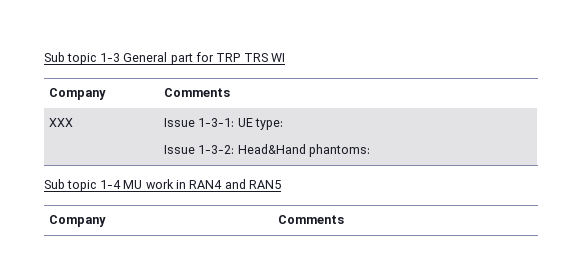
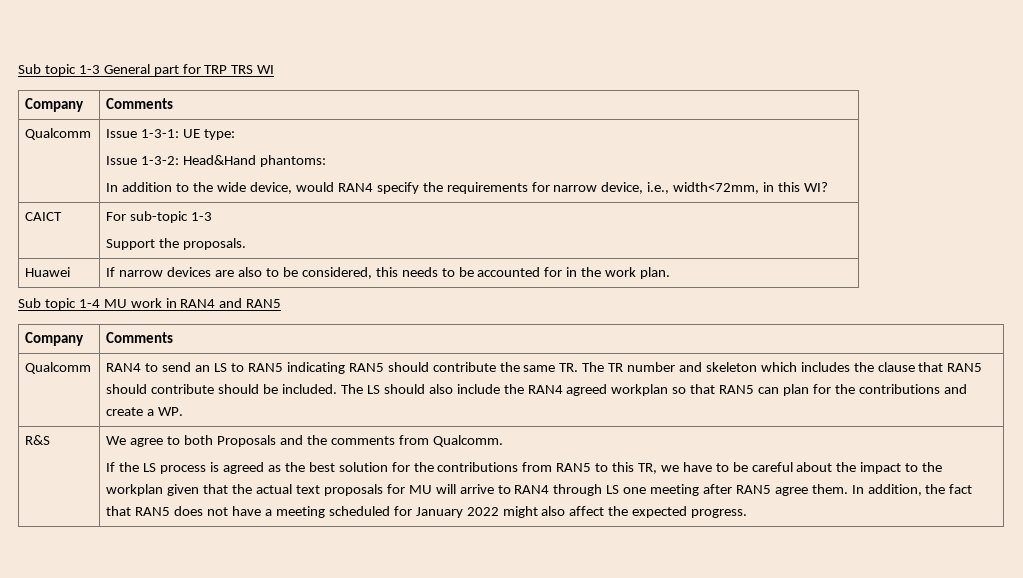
[49,118,74,127] XXX -> [25,128,92,140] Qualcomm
(371, 150) none -> [106,182,828,194] [25,212,63,221] [106,211,213,223] [106,238,247,250] [25,267,71,277] [106,267,670,279] // In addition to the wide device, would RAN4 specify the requirements for narrow device, i.e., width<72mm, in this WI? // CAICT | For sub-topic 1-3 // Support the proposals. // Huawei | If narrow devices are also to be considered, this needs to be accounted for in the work plan.
(345, 219) none -> [25,362,92,374] [106,362,983,374] [106,384,967,396] [106,407,184,416] [25,435,51,445] [106,435,503,447] [106,462,943,474] [106,484,973,496] [106,506,748,518] // Qualcomm | RAN4 to send an LS to RAN5 indicating RAN5 should contribute the same TR. The TR number and skeleton which includes the clause that RAN5 should contribute should be included. The LS should also include the RAN4 agreed workplan so that RAN5 can plan for the contributions and create a WP. // R&S | We agree to both Proposals and the comments from Qualcomm. // If the LS process is agreed as the best solution for the contributions from RAN5 to this TR, we have to be careful about the impact to the workplan given that the actual text proposals for MU will arrive to RAN4 through LS one meeting after RAN5 agree them. In addition, the fact that RAN5 does not have a meeting scheduled for January 2022 might also affect the expected progress.

